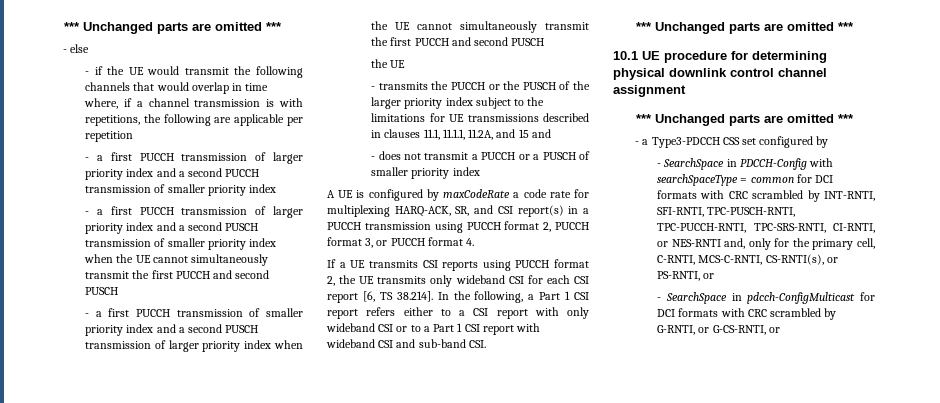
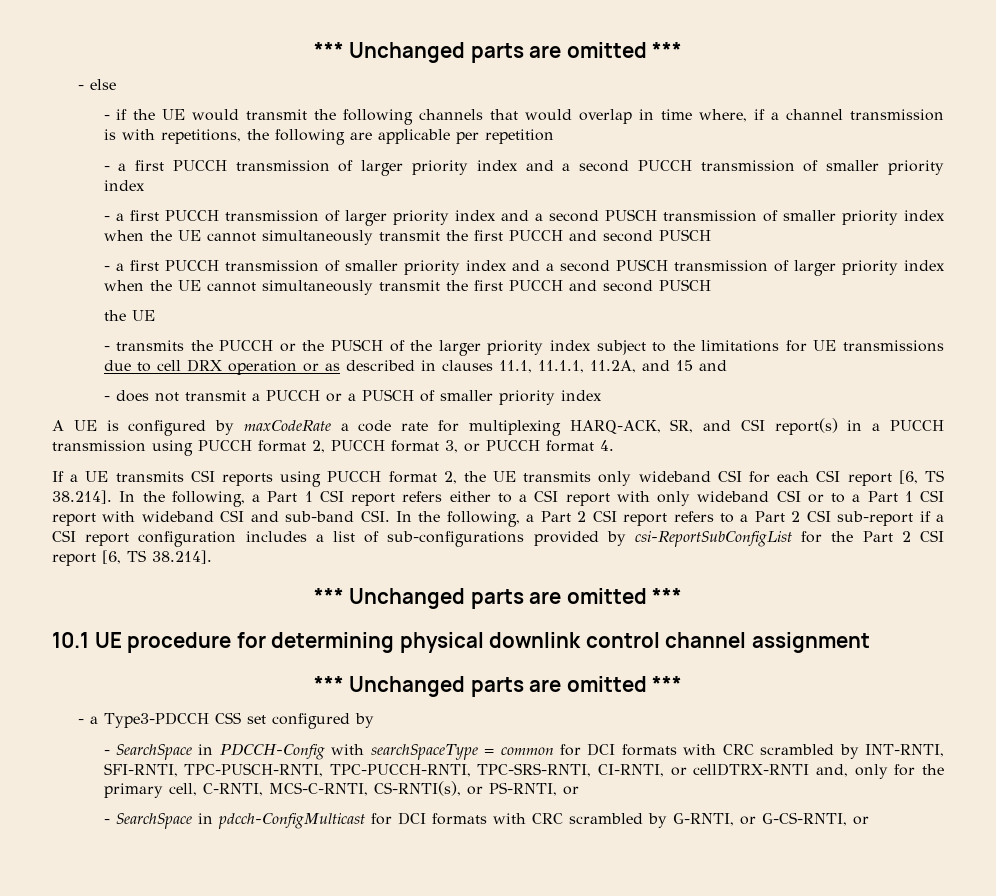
(539, 118) none -> [103,359,340,375] due to cell DRX operation or as
(486, 344) none -> [396,510,944,527] [52,530,945,547] [52,550,212,566] In the following, a Part 2 CSI report refers to a Part 2 CSI sub-report if a CSI report configuration includes a list of sub-configurations provided by csi-ReportSubConfigList for the Part 2 CSI report [6, TS 38.214].
[671,239,721,247] NES-RNTI -> [693,763,810,776] cellDTRX-RNTI

